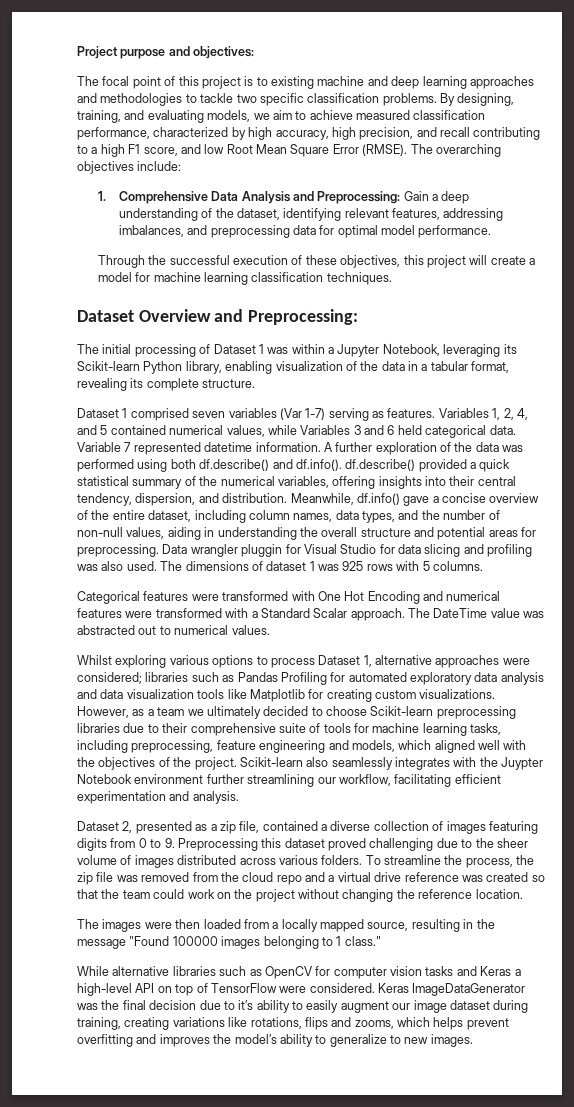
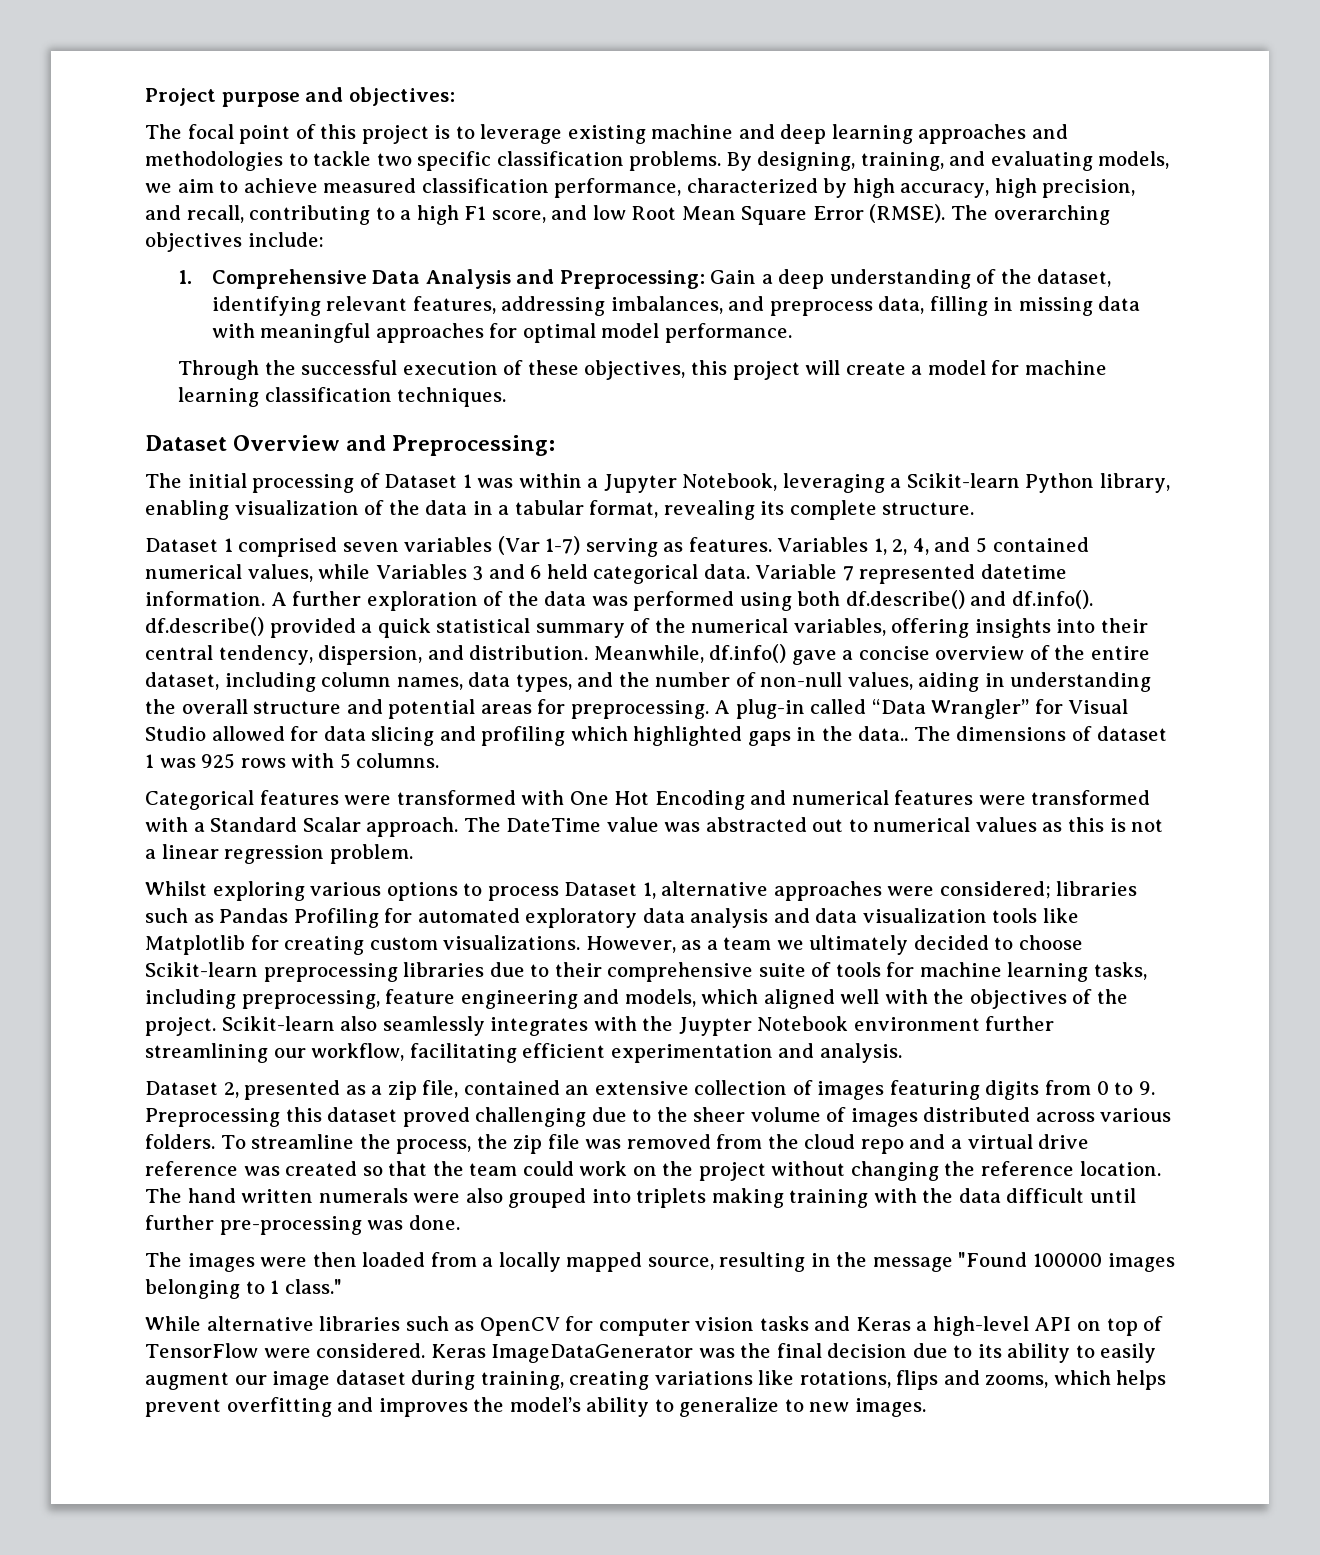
(268, 81) none -> [480,124,563,144] leverage
[440,127,470,137] recall -> [186,205,244,223] recall,
[210,225,316,238] preprocessing data -> [769,296,1141,316] [211,323,484,343] preprocess data, filling in missing data with meaningful approaches
[503,344,517,354] its -> [890,478,902,488] a
[162,544,283,557] Data wrangler pluggin -> [714,699,1030,719] A plug-in called “Data Wrangler”
(377, 549) none -> [211,726,285,741] allowed
[77,561,157,571] was also used. -> [570,726,909,746] which highlighted gaps in the data..
[231,625,270,635] values. -> [975,817,1164,832] [145,844,413,864] values as this is not a linear regression problem.
[321,821,371,831] a diverse -> [565,1081,689,1095] an extensive
(523, 894) none -> [145,1188,1137,1208] [145,1215,460,1235] The hand written numerals were also grouped into triplets making training with the data difficult until further pre-processing was done.
[238,1000,254,1010] it’s -> [977,1344,1002,1358] its

